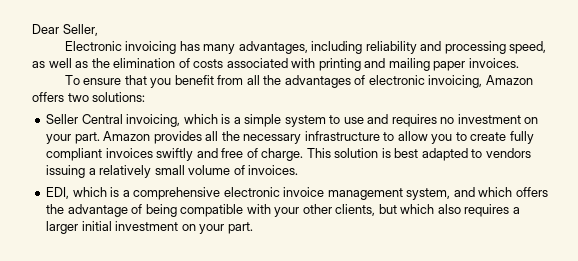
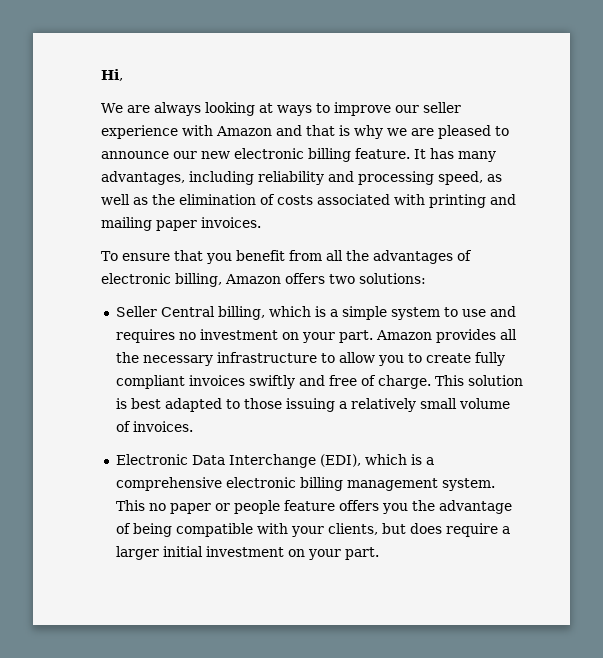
[32,24,98,36] [64,41,177,54] Dear Seller, // Electronic invoicing -> [101,69,123,81] [101,102,461,116] [101,125,509,139] [101,148,426,162] Hi, // We are always looking at ways to improve our seller experience with Amazon and that is why we are pleased to announce our new electronic billing feature. It
[428,75,483,88] invoicing, -> [175,273,222,287] billing,
[126,114,181,127] invoicing, -> [217,306,265,320] billing,
[485,148,531,158] vendors -> [243,398,282,409] those
[46,187,70,199] EDI, -> [115,454,361,468] Electronic Data Interchange (EDI),
[283,187,548,200] invoice management system, and which offers -> [299,477,495,491] [115,500,408,514] billing management system. This no paper or people feature offers you
[302,204,332,214] other -> (324, 531) none
[400,204,510,217] which also requires -> [409,523,498,537] does require

